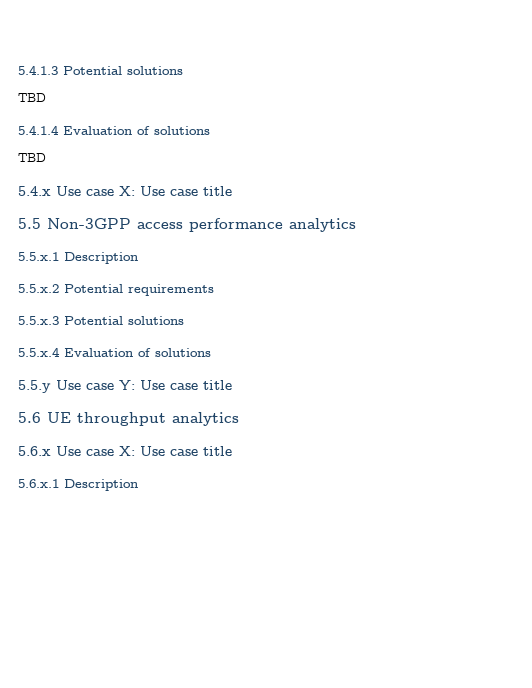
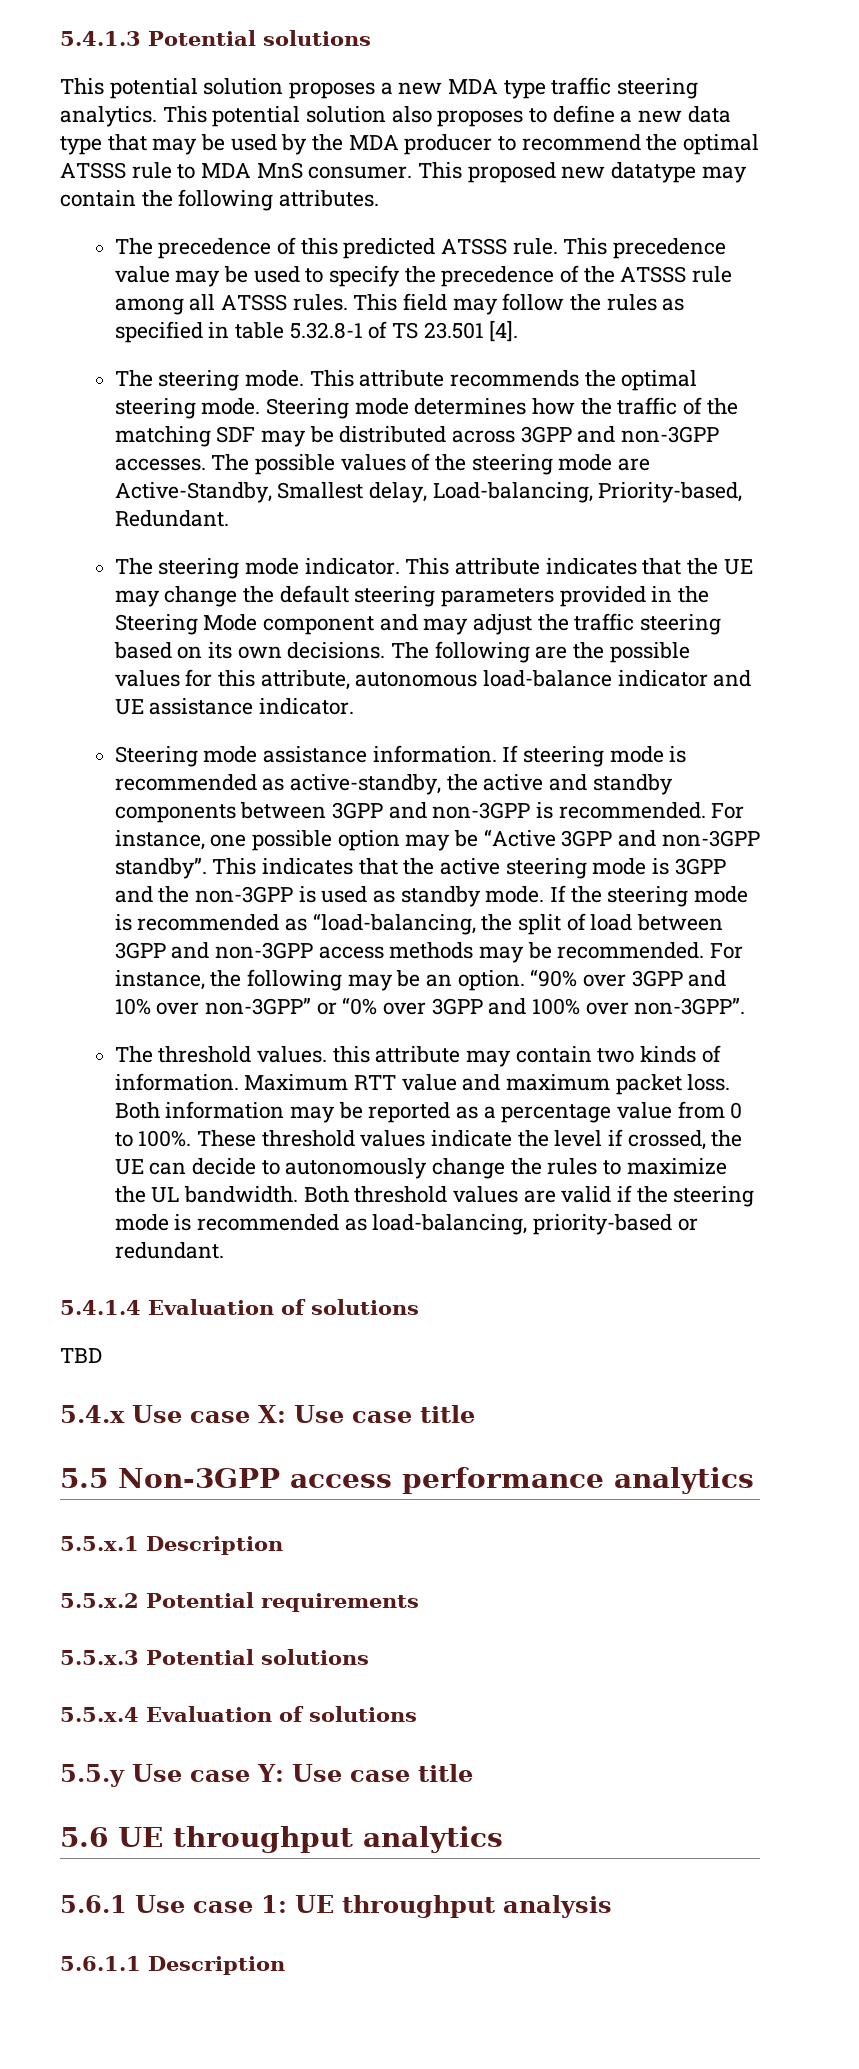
[18,93,46,102] TBD -> [60,77,699,99] [60,105,731,127] [60,134,760,155] [60,162,747,183] [60,189,380,211] [114,237,727,259] [114,265,733,287] [114,293,685,315] [114,320,519,343] [114,370,698,391] [114,397,738,419] [114,426,720,447] [114,453,651,475] [114,482,743,503] [114,510,229,527] [114,558,753,579] [114,585,710,607] [114,613,722,635] [113,641,690,663] [114,669,752,690] [114,698,355,715] [114,745,687,767] [114,774,673,795] [114,802,745,823] [114,829,760,851] [114,858,726,879] [114,885,749,907] [114,913,724,935] [114,942,744,963] [114,969,727,991] [114,997,746,1015] [114,1045,721,1067] [114,1073,731,1095] [114,1101,743,1123] [114,1129,743,1150] [114,1158,727,1179] [114,1185,755,1207] [114,1214,698,1235] [114,1242,224,1259] This potential solution proposes a new MDA type traffic steering analytics. This potential solution also proposes to define a new data type that may be used by the MDA producer to recommend the optimal ATSSS rule to MDA MnS consumer. This proposed new datatype may contain the following attributes. // The precedence of this predicted ATSSS rule. This precedence value may be used to specify the precedence of the ATSSS rule among all ATSSS rules. This field may follow the rules as specified in table 5.32.8-1 of TS 23.501 [4]. // The steering mode. This attribute recommends the optimal steering mode. Steering mode determines how the traffic of the matching SDF may be distributed across 3GPP and non-3GPP accesses. The possible values of the steering mode are Active-Standby, Smallest delay, Load-balancing, Priority-based, Redundant. // The steering mode indicator. This attribute indicates that the UE may change the default steering parameters provided in the Steering Mode component and may adjust the traffic steering based on its own decisions. The following are the possible values for this attribute, autonomous load-balance indicator and UE assistance indicator. // Steering mode assistance information. If steering mode is recommended as active-standby, the active and standby components between 3GPP and non-3GPP is recommended. For instance, one possible option may be “Active 3GPP and non-3GPP standby”. This indicates that the active steering mode is 3GPP and the non-3GPP is used as standby mode. If the steering mode is recommended as “load-balancing, the split of load between 3GPP and non-3GPP access methods may be recommended. For instance, the following may be an option. “90% over 3GPP and 10% over non-3GPP” or “0% over 3GPP and 100% over non-3GPP”. // The threshold values. this attribute may contain two kinds of information. Maximum RTT value and maximum packet loss. Both information may be reported as a percentage value from 0 to 100%. These threshold values indicate the level if crossed, the UE can decide to autonomously change the rules to maximize the UL bandwidth. Both threshold values are valid if the steering mode is recommended as load-balancing, priority-based or redundant.
[18,446,232,456] [18,479,59,488] 5.6.x Use case X: Use case title // 5.6.x.1 -> [60,1895,612,1918] [60,1956,141,1971] 5.6.1 Use case 1: UE throughput analysis // 5.6.1.1

